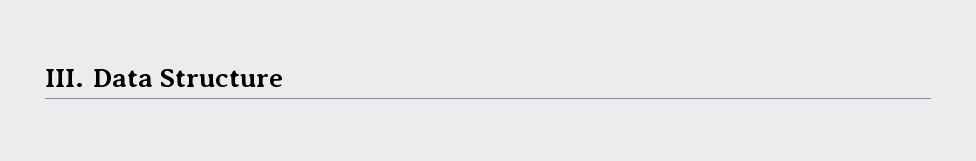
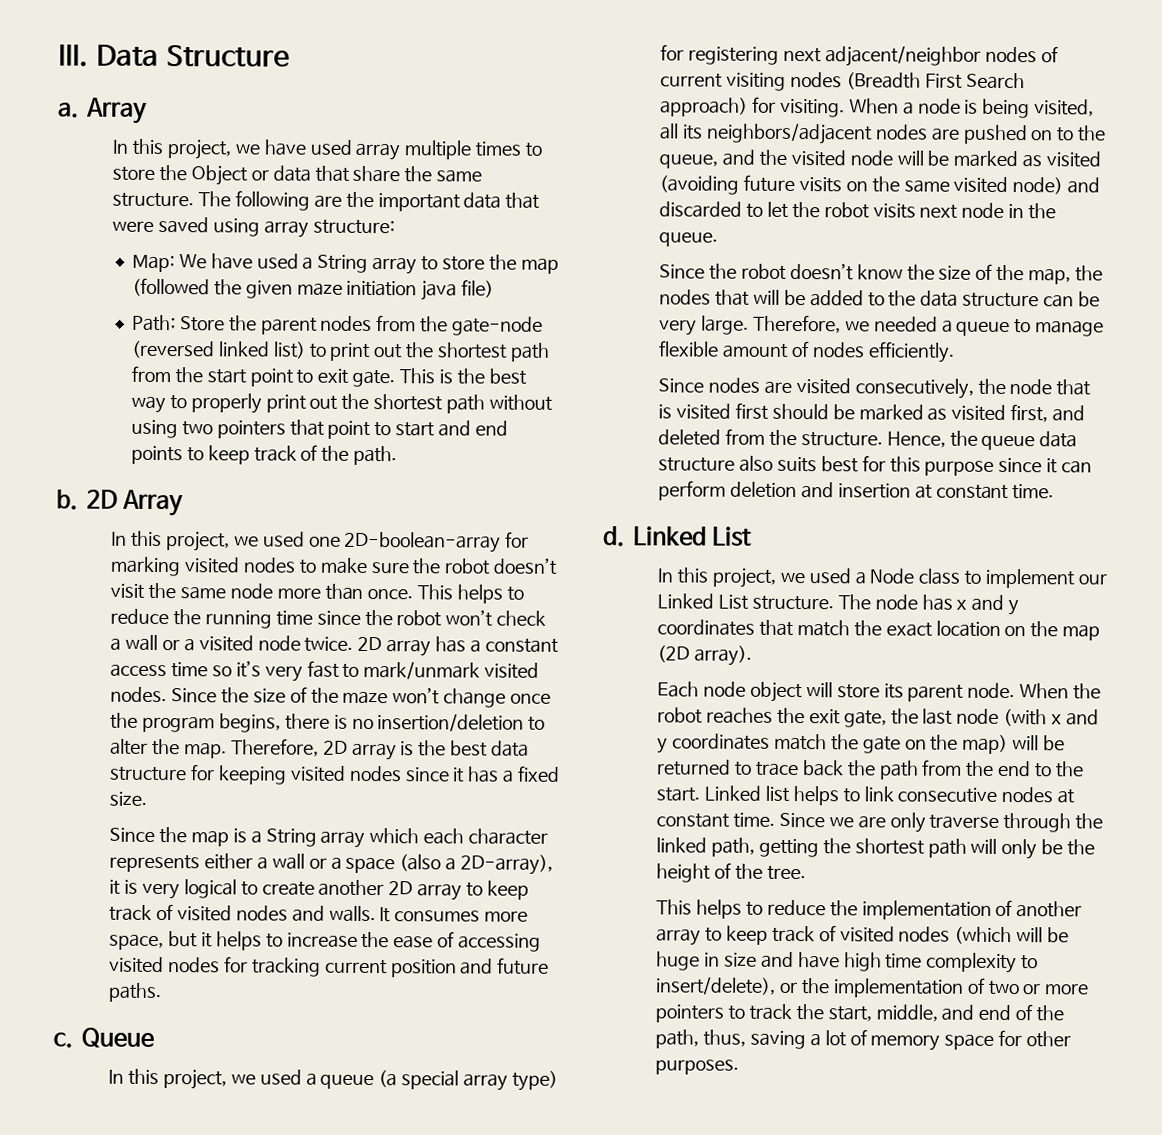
(284, 78) none -> [58,97,147,124] [112,138,543,161] [112,165,483,186] [112,190,541,212] [112,217,395,238] [132,253,559,275] [132,277,495,301] [132,314,544,336] [131,340,550,362] [131,365,527,388] [131,393,553,414] [131,419,508,440] [131,444,398,466] [56,489,184,517] [111,530,530,553] [110,556,559,577] [110,582,524,604] [110,608,547,629] [110,634,559,657] [110,660,540,682] [110,686,551,708] [110,712,546,733] [110,738,529,761] [109,764,560,785] [109,791,148,806] [109,827,548,848] [109,853,553,875] [109,879,529,901] [109,904,529,923] [109,931,541,952] [109,956,550,978] [108,982,163,1003] [53,1027,155,1048] [108,1068,558,1091] [660,44,1059,67] [660,71,1025,91] [660,96,1095,119] [660,122,1107,145] [659,149,1101,169] [659,174,1101,195] [659,201,1056,220] [659,232,719,247] [659,262,1103,285] [659,289,1100,308] [659,314,1105,337] [658,340,955,363] [658,377,1092,399] [658,402,1085,423] [658,428,1078,451] [658,455,1092,476] [658,480,1055,501] [603,526,753,547] [657,567,1107,589] [657,593,1020,616] [657,619,1101,641] [657,645,753,666] [657,681,1101,703] [657,707,1099,728] [657,733,1065,755] [657,759,1084,780] [656,785,1076,806] [656,812,1104,833] [656,837,1095,860] [656,862,806,883] [656,899,1083,920] [656,925,1069,946] [656,951,1039,974] [655,976,1090,998] [655,1003,1064,1023] [655,1029,1071,1051] [655,1059,740,1075] // a. Array // In this project, we have used array multiple times to store the Object or data that share the same structure. The following are the important data that were saved using array structure: // Map: We have used a String array to store the map (followed the given maze initiation java file) // Path: Store the parent nodes from the gate-node (reversed linked list) to print out the shortest path from the start point to exit gate. This is the best way to properly print out the shortest path without using two pointers that point to start and end points to keep track of the path. // b. 2D Array // In this project, we used one 2D-boolean-array for marking visited nodes to make sure the robot doesn’t visit the same node more than once. This helps to reduce the running time since the robot won’t check a wall or a visited node twice. 2D array has a constant access time so it’s very fast to mark/unmark visited nodes. Since the size of the maze won’t change once the program begins, there is no insertion/deletion to alter the map. Therefore, 2D array is the best data structure for keeping visited nodes since it has a fixed size. // Since the map is a String array which each character represents either a wall or a space (also a 2D-array), it is very logical to create another 2D array to keep track of visited nodes and walls. It consumes more space, but it helps to increase the ease of accessing visited nodes for tracking current position and future paths. // c. Queue // In this project, we used a queue (a special array type) for registering next adjacent/neighbor nodes of current visiting nodes (Breadth First Search approach) for visiting. When a node is being visited, all its neighbors/adjacent nodes are pushed on to the queue, and the visited node will be marked as visited (avoiding future visits on the same visited node) and discarded to let the robot visits next node in the queue. // Since the robot doesn’t know the size of the map, the nodes that will be added to the data structure can be very large. Therefore, we needed a queue to manage flexible amount of nodes efficiently. // Since nodes are visited consecutively, the node that is visited first should be marked as visited first, and deleted from the structure. Hence, the queue data structure also suits best for this purpose since it can perform deletion and insertion at constant time. // d. Linked List // In this project, we used a Node class to implement our Linked List structure. The node has x and y coordinates that match the exact location on the map (2D array). // Each node object will store its parent node. When the robot reaches the exit gate, the last node (with x and y coordinates match the gate on the map) will be returned to trace back the path from the end to the start. Linked list helps to link consecutive nodes at constant time. Since we are only traverse through the linked path, getting the shortest path will only be the height of the tree. // This helps to reduce the implementation of another array to keep track of visited nodes (which will be huge in size and have high time complexity to insert/delete), or the implementation of two or more pointers to track the start, middle, and end of the path, thus, saving a lot of memory space for other purposes.

